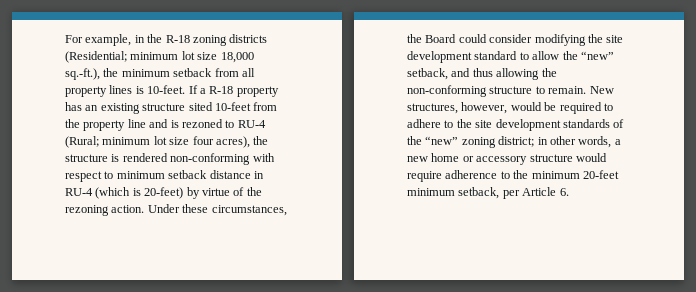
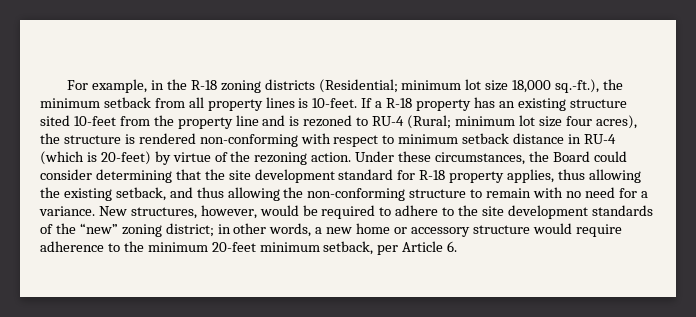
[534,34,586,46] modifying -> [95,169,201,183] determining that
[519,51,614,60] to allow the “new” -> [397,169,641,183] [40,187,112,201] for R-18 property applies, thus allowing the existing
[548,86,587,94] remain. -> [486,187,648,198] [39,206,95,216] remain with no need for a variance.

